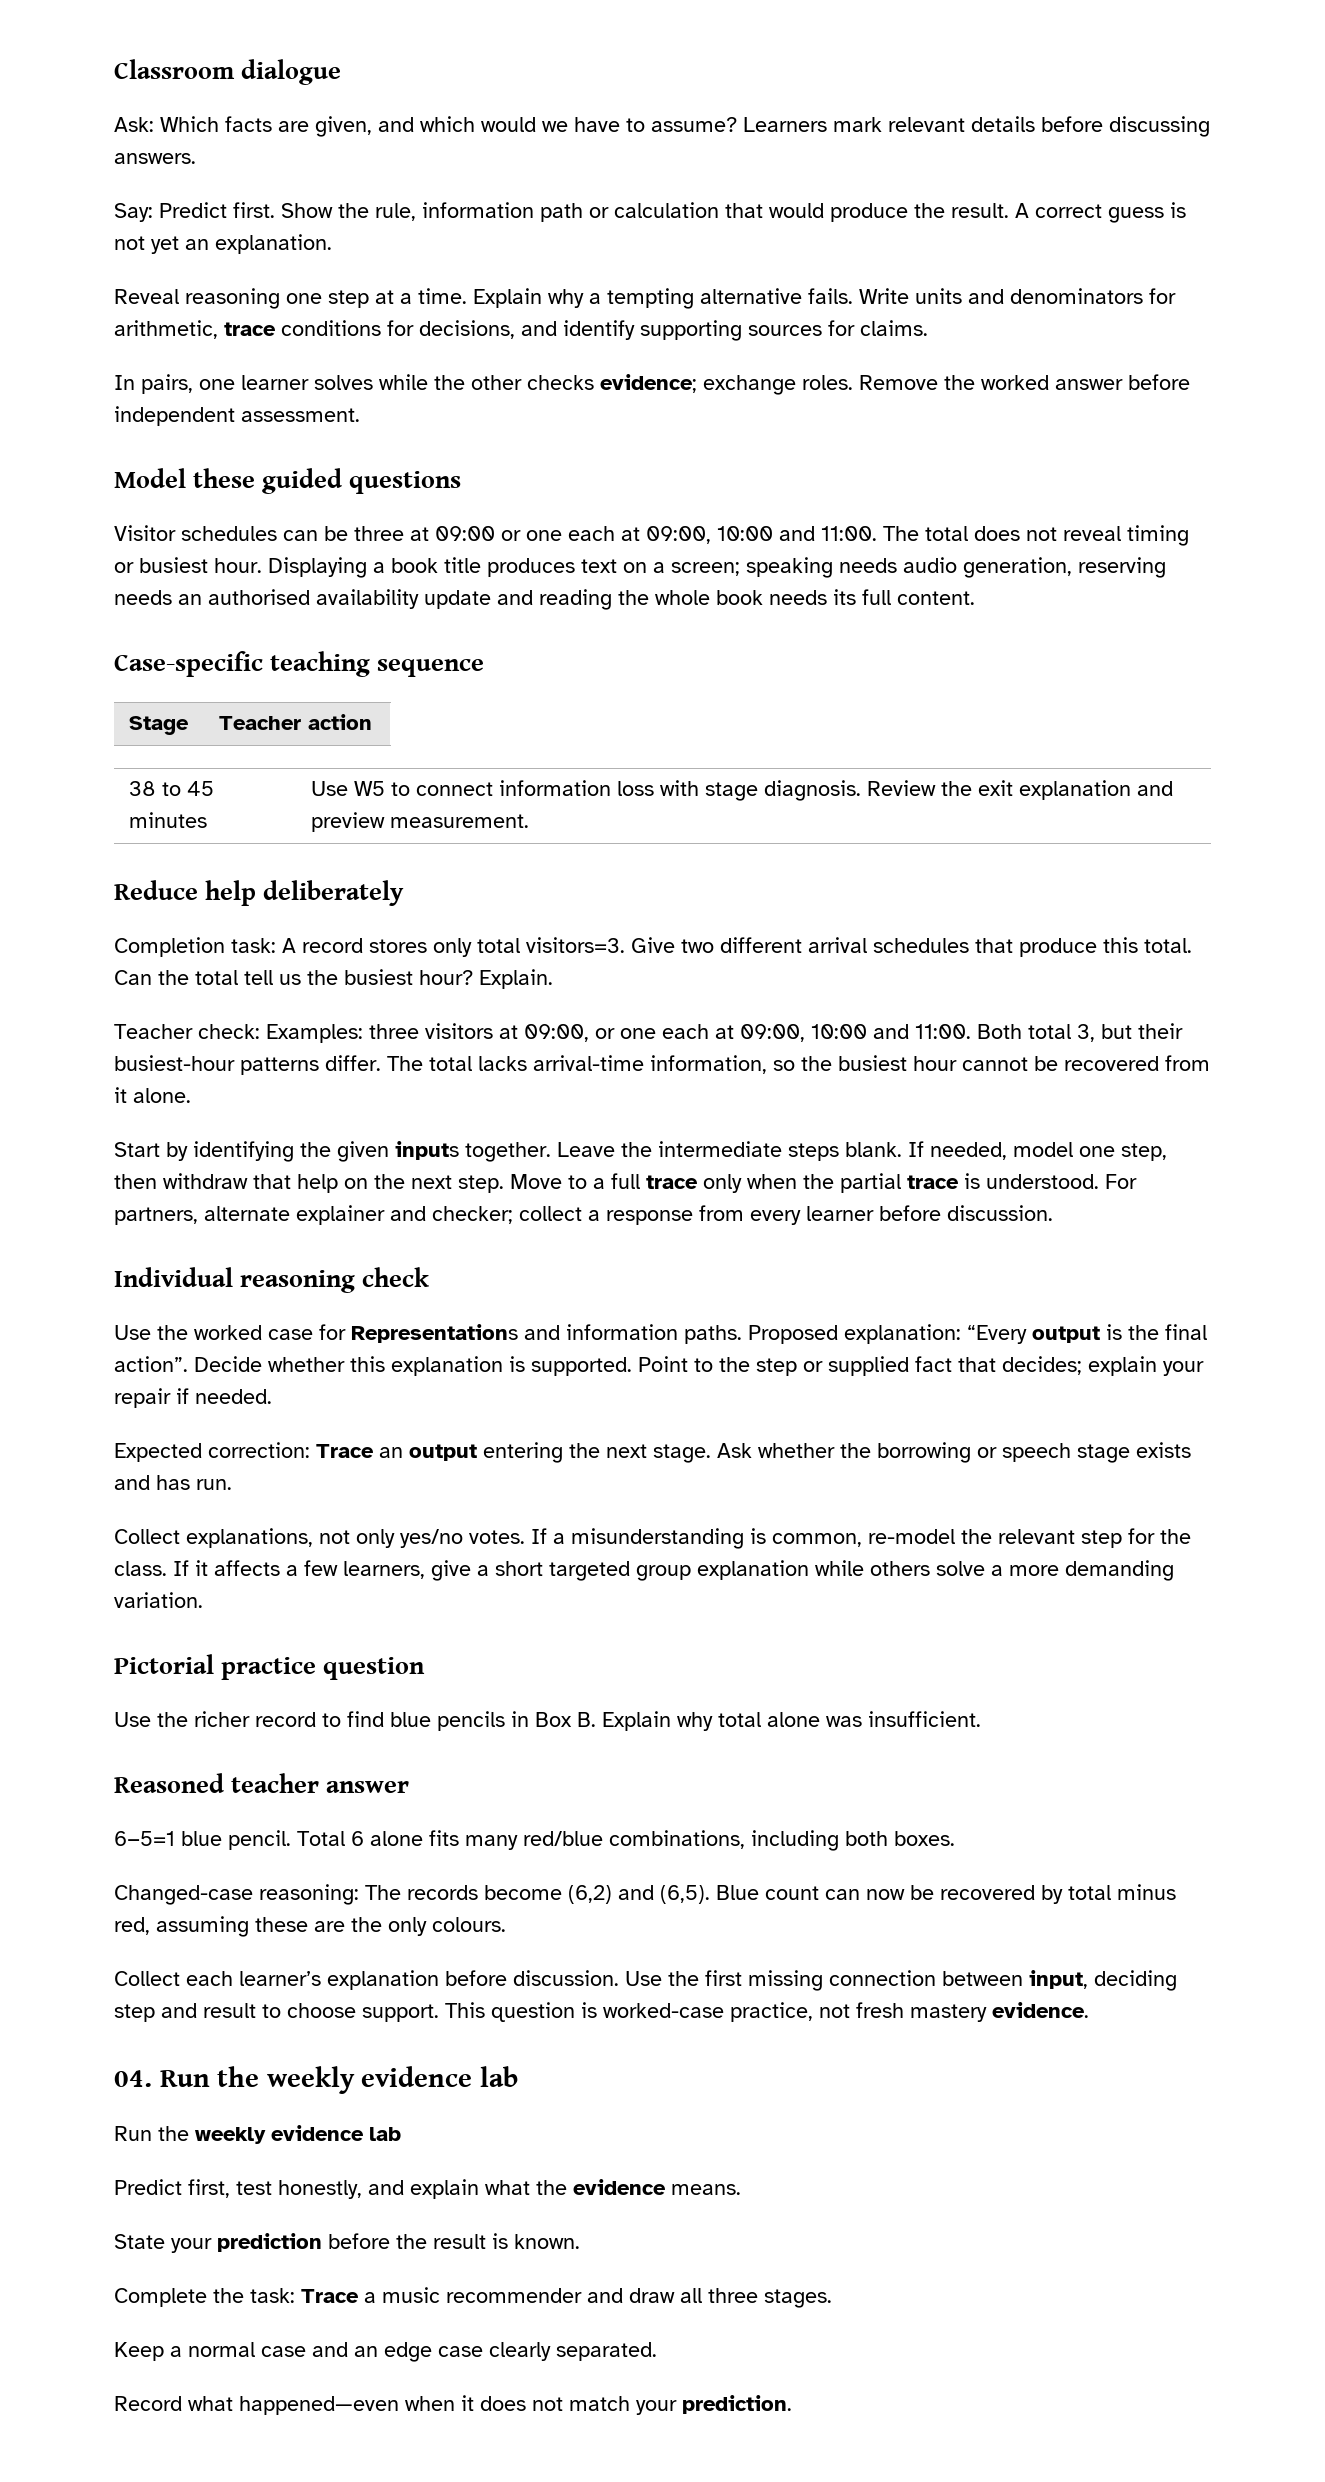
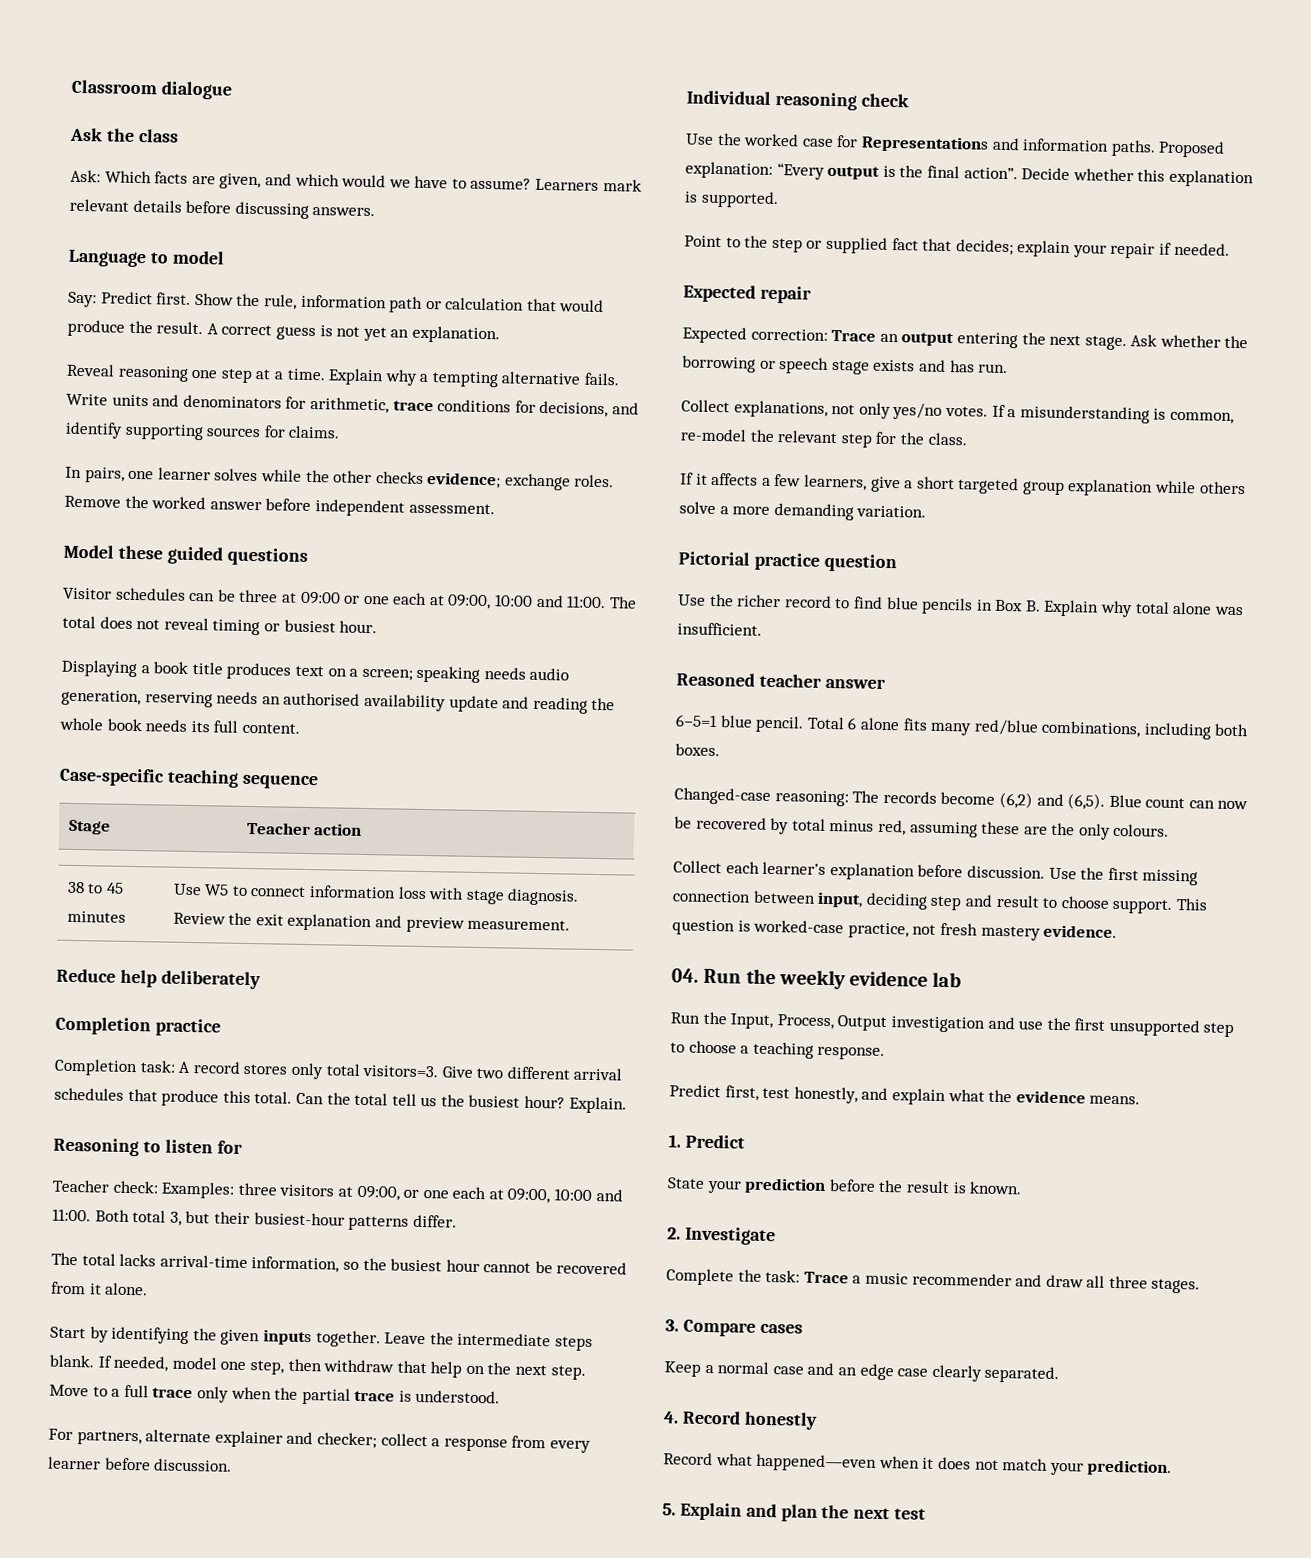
(341, 72) none -> [69,127,179,143] // Ask the class
(196, 158) none -> [68,249,225,268] // Language to model
(262, 565) none -> (378, 627) //
(404, 893) none -> [55,1016,221,1037] // Completion practice
(553, 979) none -> [53,1137,243,1157] // Reasoning to listen for
(381, 1063) none -> (457, 1221) //
(1099, 1181) none -> (501, 1396) //
(632, 1366) none -> (779, 199) //
(272, 1396) none -> [683,284,812,304] // Expected repair
(167, 1568) none -> (968, 439) //
[195,2125,401,2144] weekly evidence lab -> [730,1013,1235,1038] [670,1040,886,1061] Input, Process, Output investigation and use the first unsupported step to choose a teaching response.
(741, 2189) none -> [668,1134,745,1149] // 1. Predict
(580, 2241) none -> [667,1226,776,1246] // 2. Investigate
(832, 2298) none -> [665,1319,803,1337] // 3. Compare cases
(657, 2351) none -> [663,1410,818,1430] // 4. Record honestly
(792, 2404) none -> [662,1502,927,1522] // 5. Explain and plan the next test

